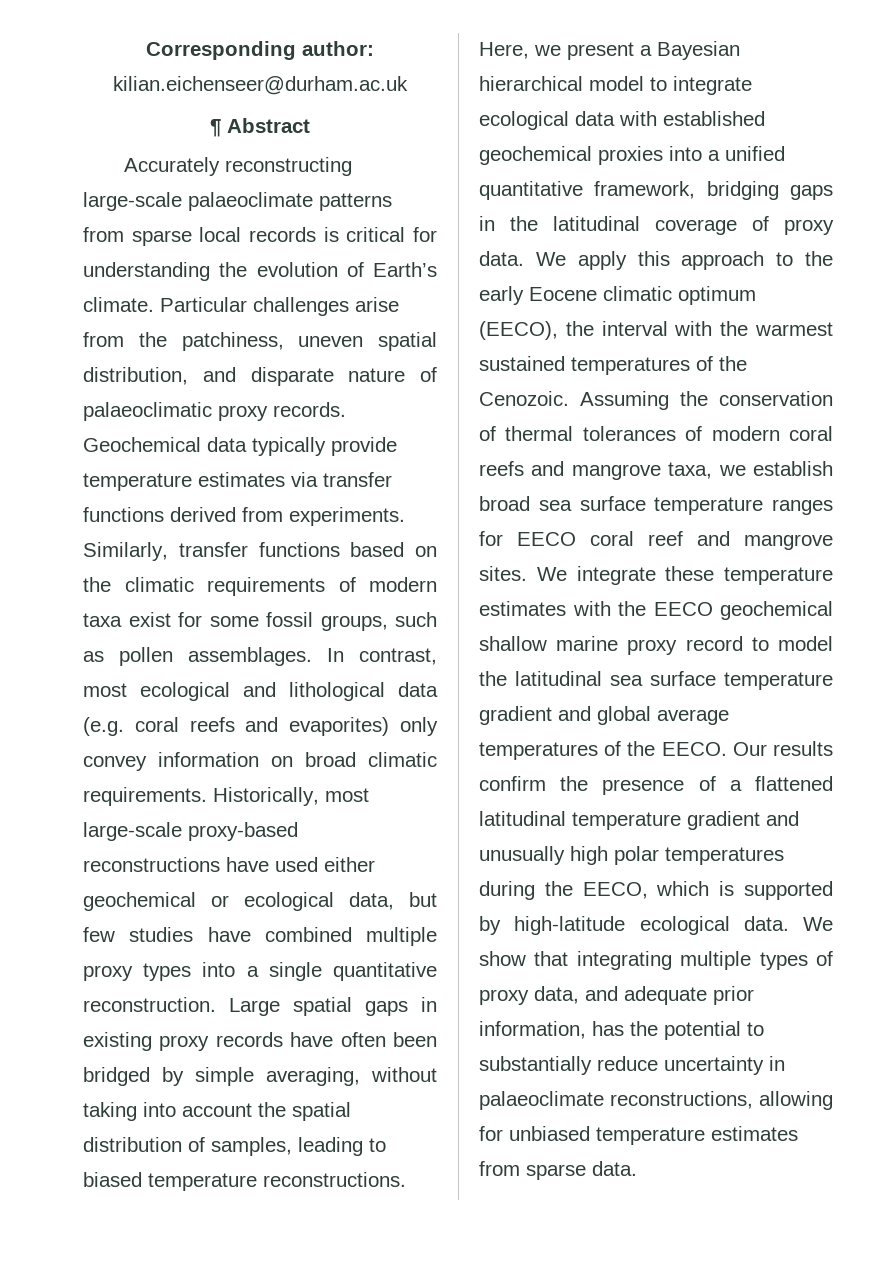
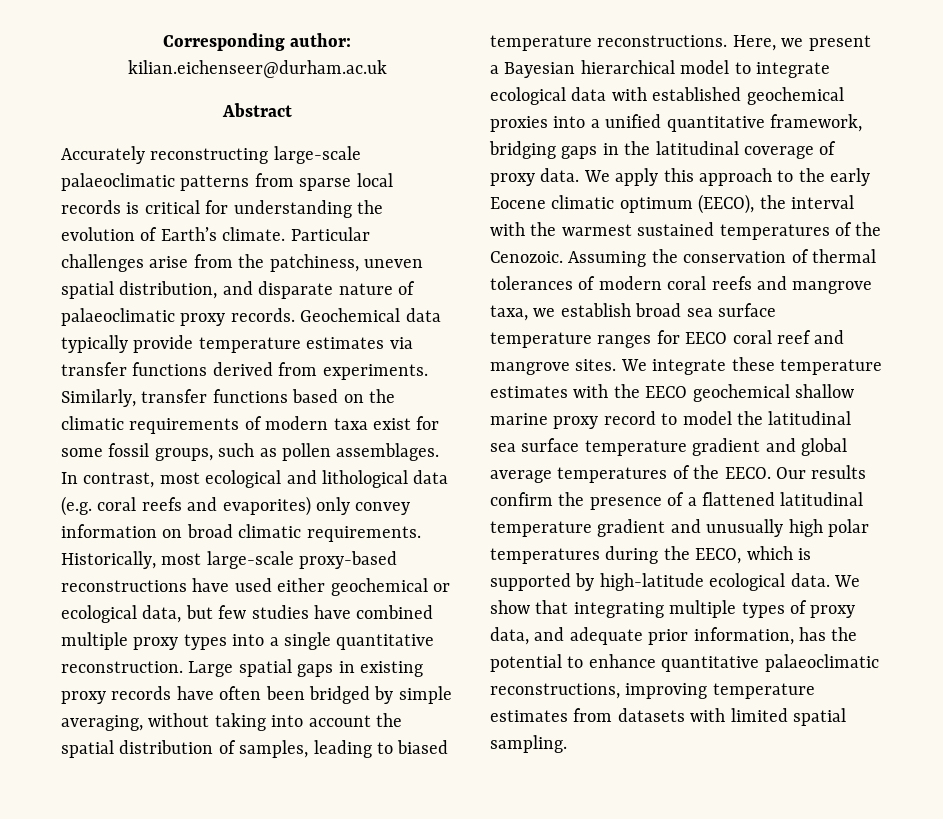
[210,119,221,137] ¶ -> (387, 69) none
[188,192,313,211] palaeoclimate -> [61,173,175,191] palaeoclimatic
[479,1056,785,1075] [479,1091,833,1110] [479,1126,798,1145] [479,1161,637,1180] substantially reduce uncertainty in palaeoclimate reconstructions, allowing for unbiased temperature estimates from sparse data. -> [588,654,879,672] [490,683,815,699] [490,708,846,726] [490,735,567,753] enhance quantitative palaeoclimatic reconstructions, improving temperature estimates from datasets with limited spatial sampling.

